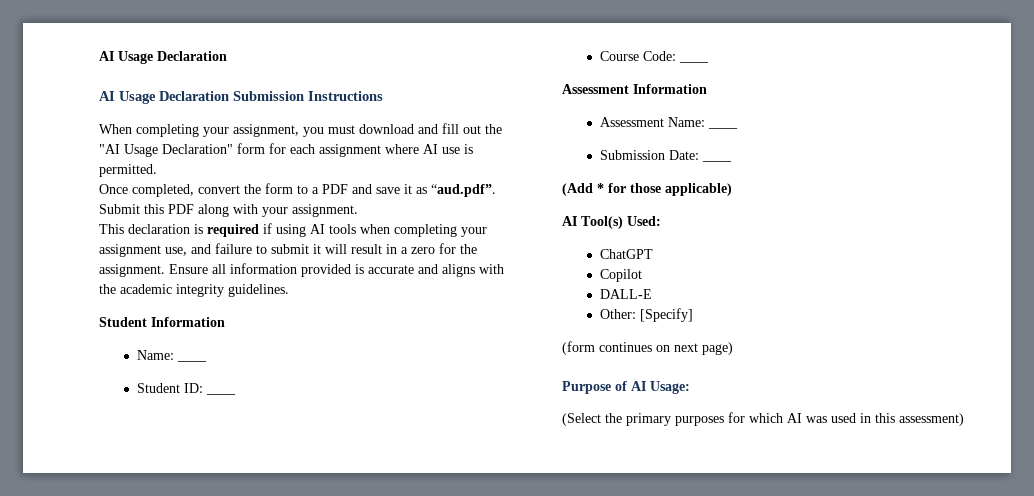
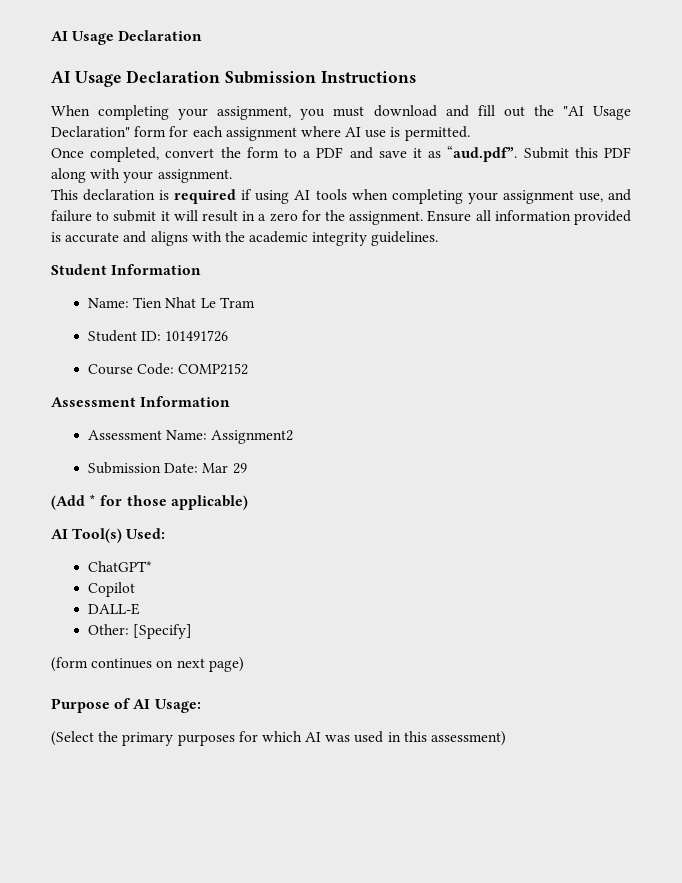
[176,360,207,362] ____ -> [133,297,255,308] Tien Nhat Le Tram
[205,393,236,395] ____ -> [165,330,229,342] 101491726
[678,61,709,63] ____ -> [178,363,249,375] COMP2152
[707,127,738,129] ____ -> [211,430,294,444] Assignment2
[701,160,732,162] ____ -> [202,463,247,474] Mar 29
[599,249,653,259] ChatGPT -> [87,561,152,572] ChatGPT*

